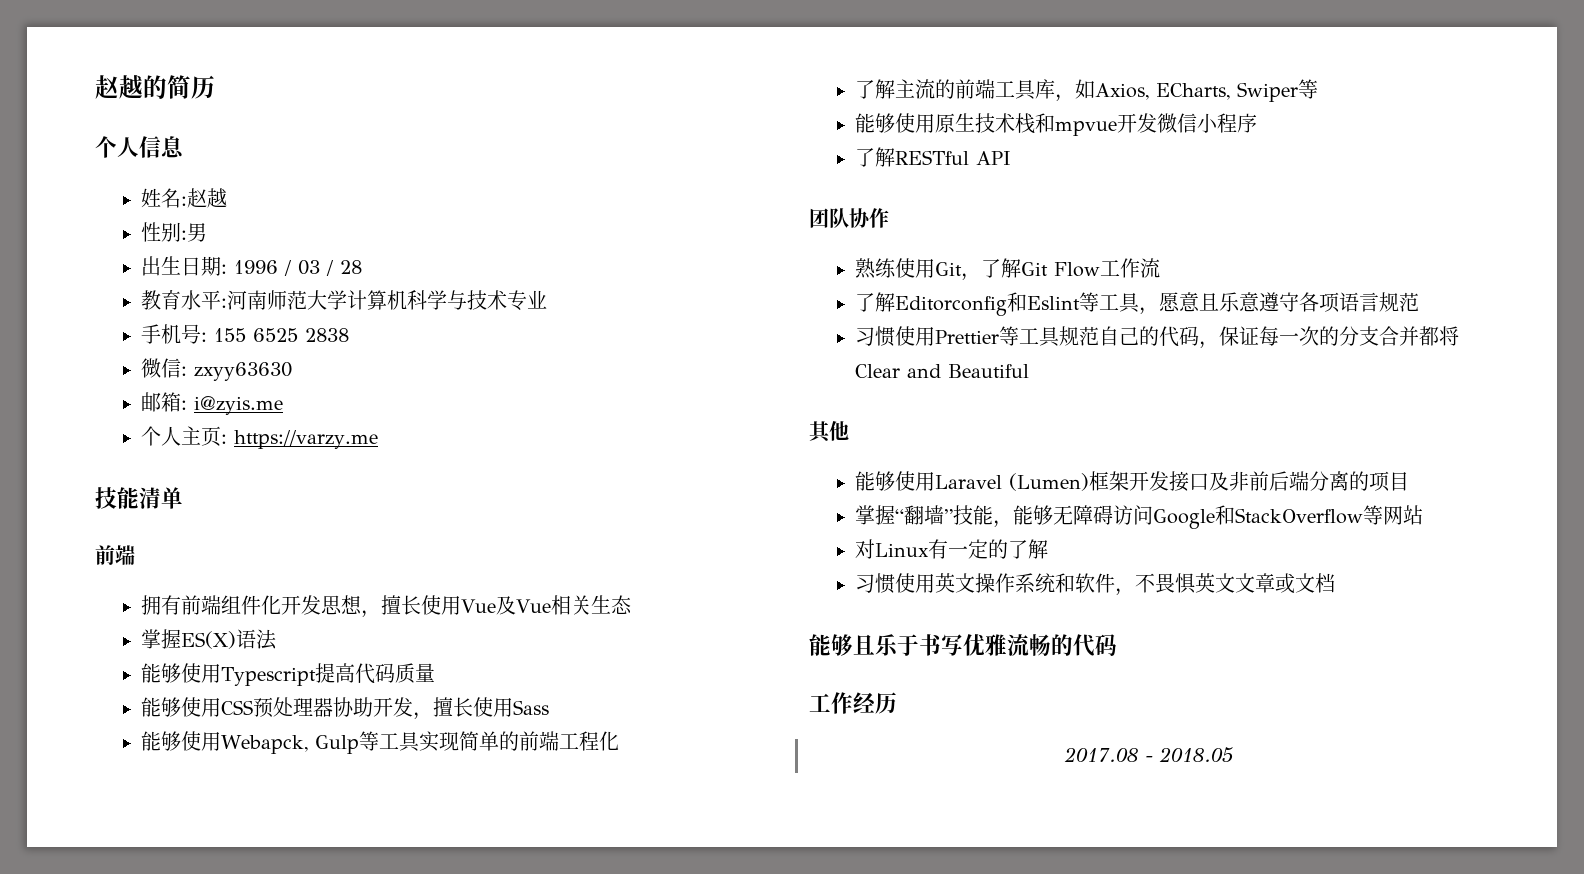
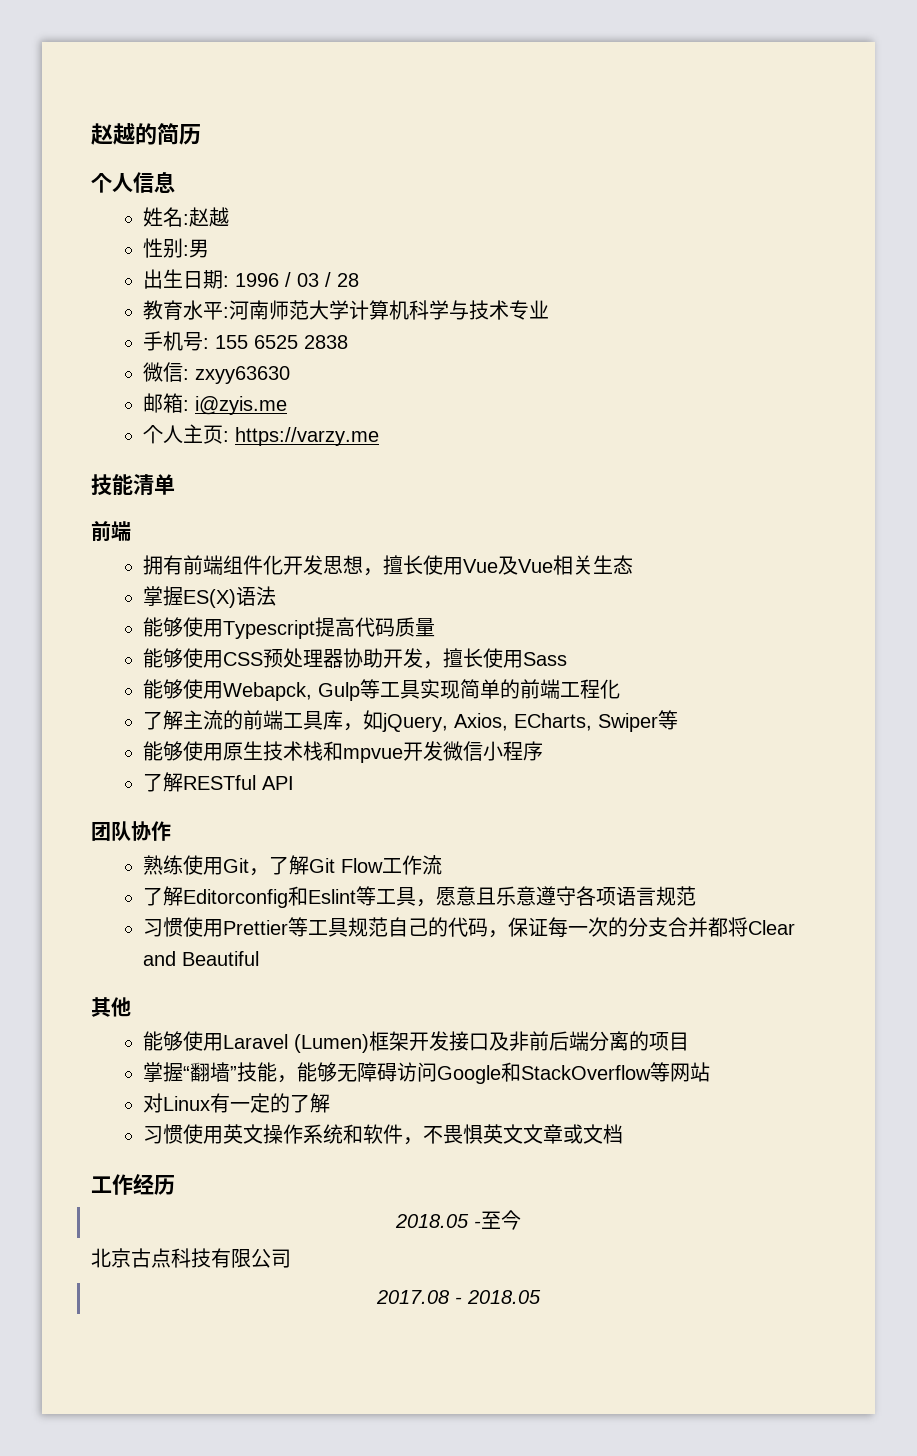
(1096, 89) none -> [381,713,448,732] jQuery,
[809,634,1117,657] [809,692,897,714] 能够且乐于书写优雅流畅的代码 // 工作经历 -> [91,1174,175,1195] [395,1210,521,1230] [91,1248,291,1268] 工作经历 // 2018.05 -至今 // 北京古点科技有限公司

